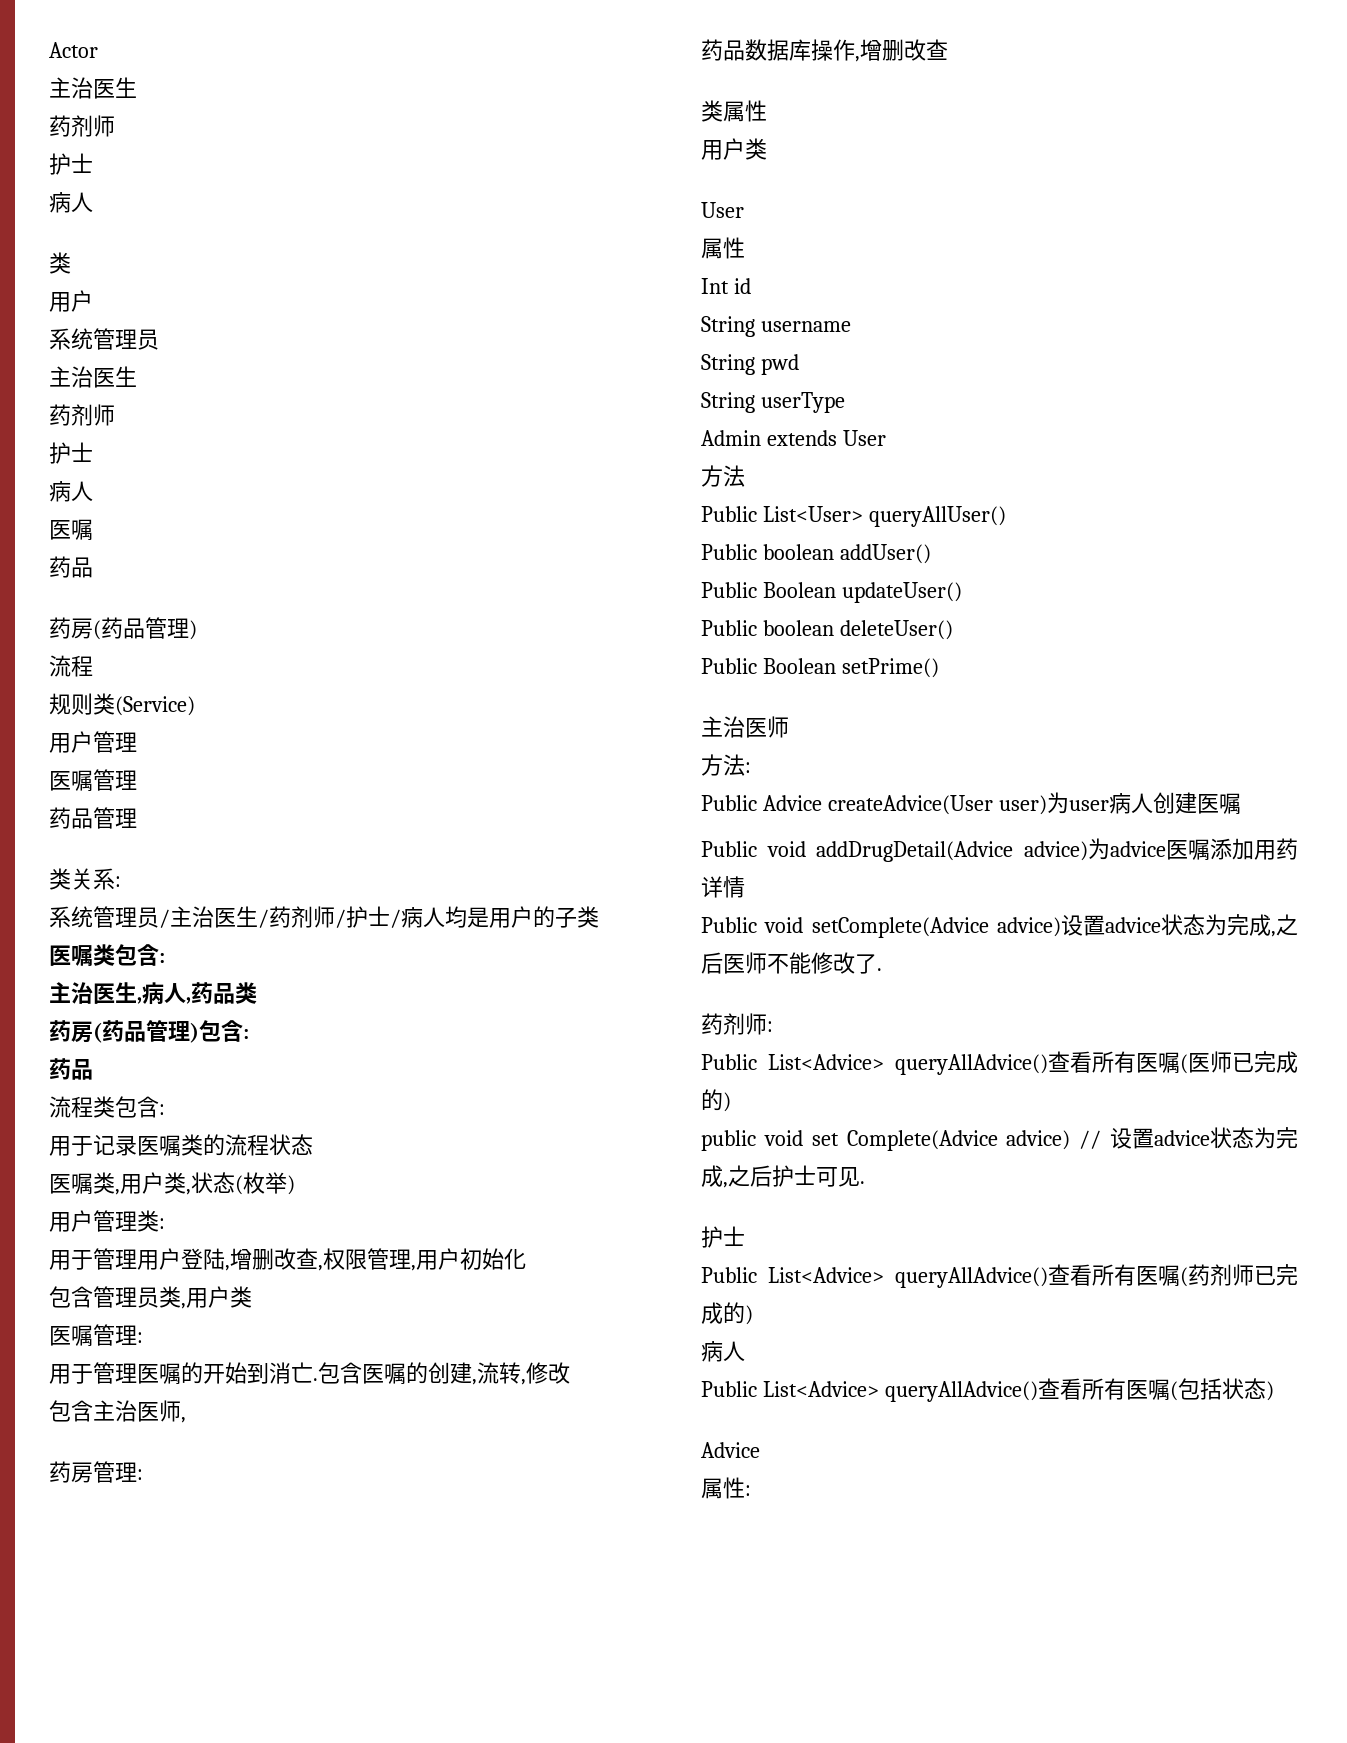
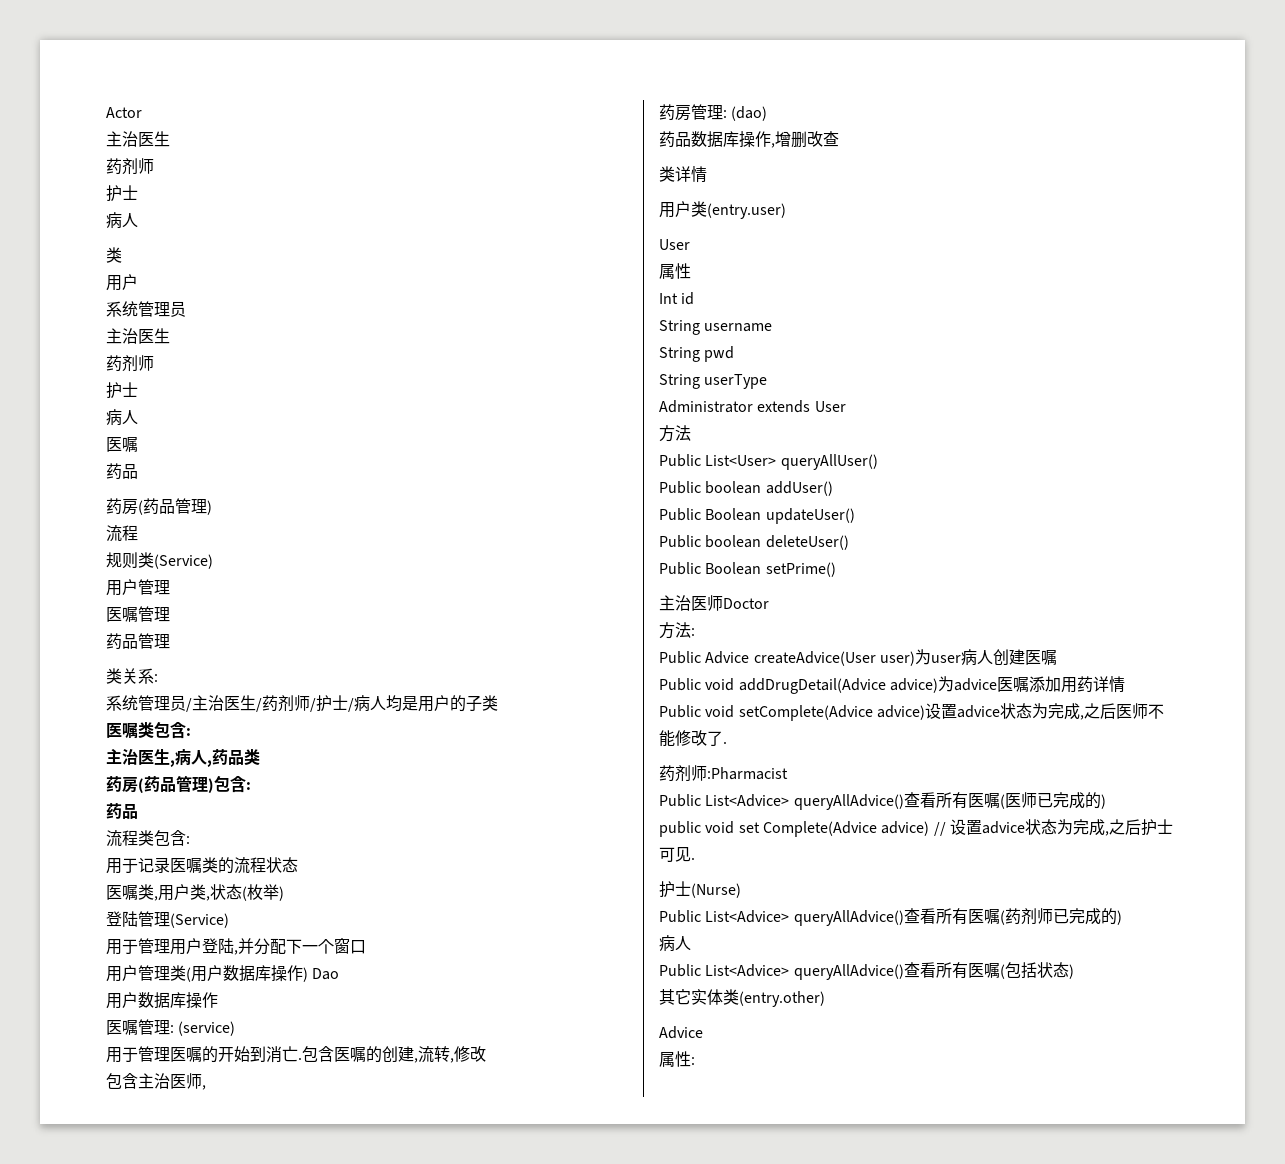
[49,1210,165,1232] 用户管理类: -> [106,911,229,928] 登陆管理(Service)
[230,1248,526,1271] [49,1286,252,1309] 增删改查,权限管理,用户初始化 // 包含管理员类,用户类 -> [238,938,366,955] [106,965,340,982] [106,992,218,1009] 并分配下一个窗口 // 用户管理类(用户数据库操作) Dao // 用户数据库操作
(143, 1337) none -> [178,1021,236,1036] (service)
(143, 1474) none -> [731,106,768,121] (dao)
[723,100,767,122] [701,138,767,160] 属性 // 用户类 -> [675,166,707,183] [659,201,786,219] 详情 // 用户类(entry.user)
[701,430,761,446] Admin -> [659,400,753,413] Administrator
(789, 727) none -> [723,598,769,609] Doctor
[767,1021,773,1032] : -> [707,767,788,780] :Pharmacist
(745, 1236) none -> [691,883,741,898] (Nurse)
(1274, 1391) none -> [659,989,825,1007] // 其它实体类(entry.other)

